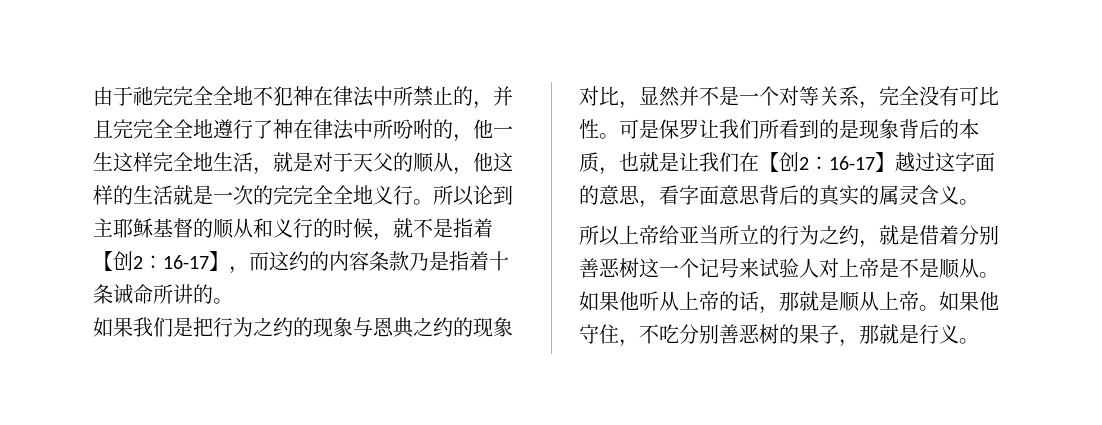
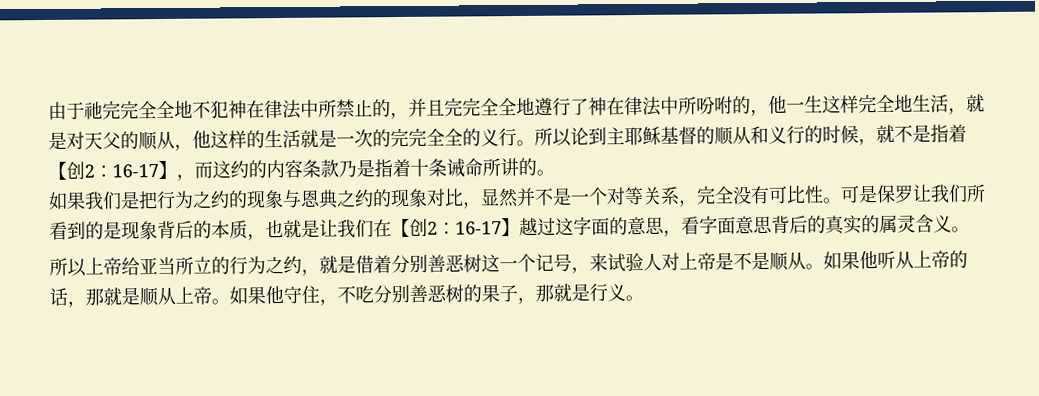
[333,152,353,172] 于 -> (85, 140) none
[353,185,373,204] 地 -> [462,128,481,147] 的
(739, 268) none -> [571,266,590,274] ，

